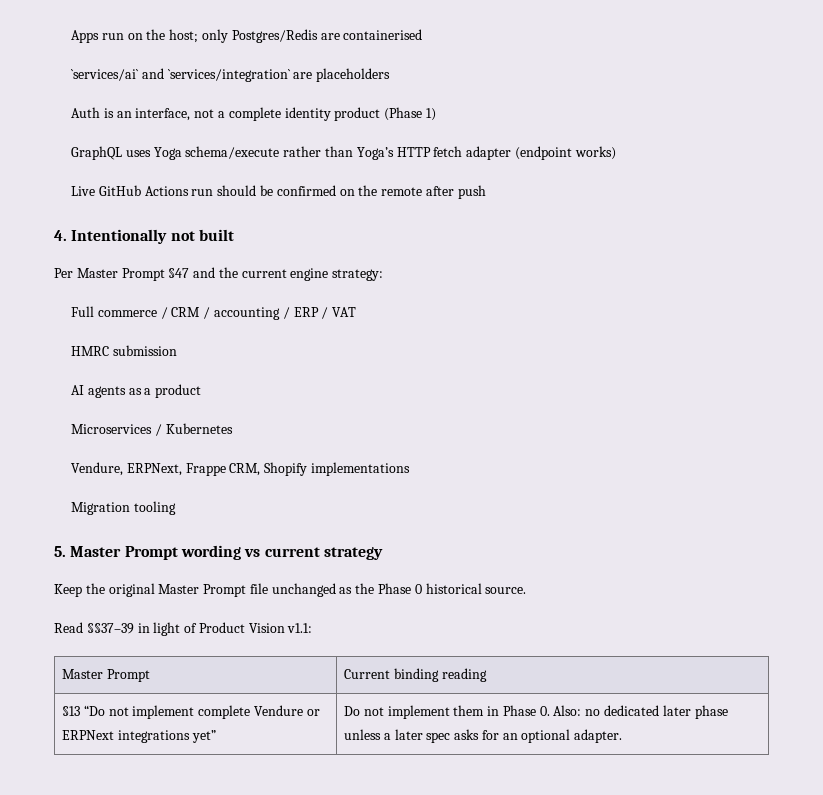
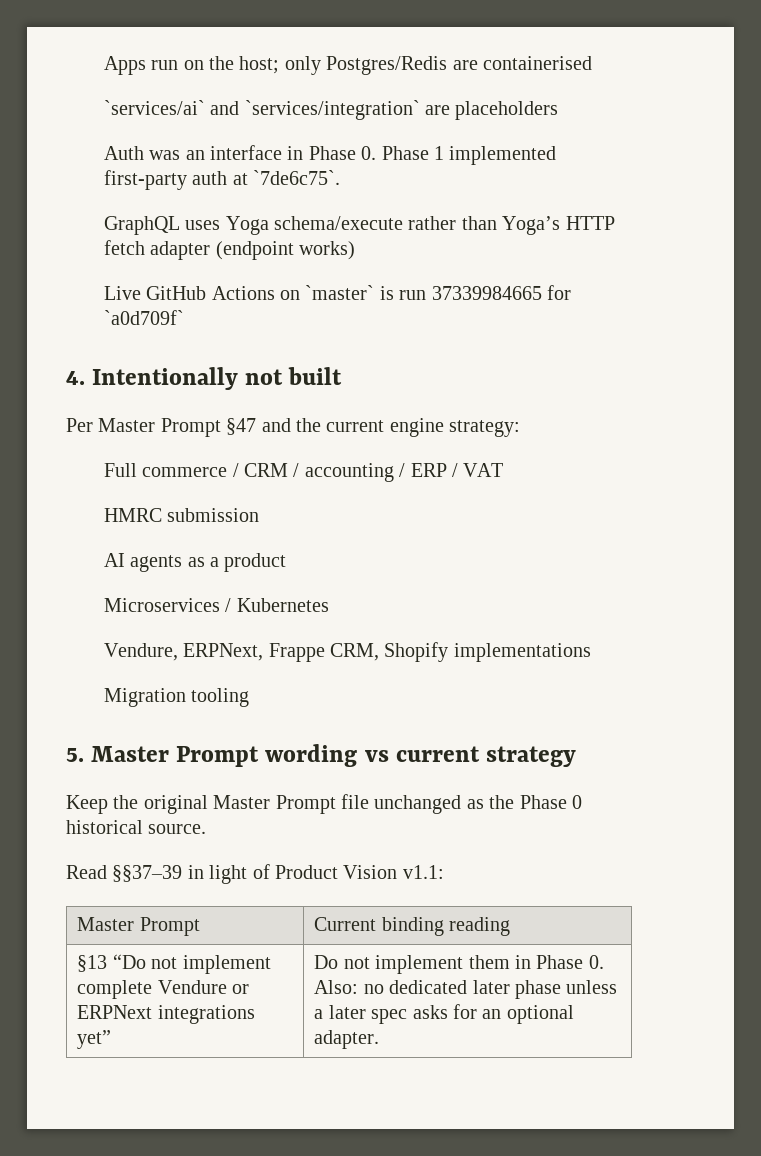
[103,107,436,121] is an interface, not a complete identity product (Phase 1) -> [149,145,557,165] [103,170,341,190] was an interface in Phase 0. Phase 1 implemented first-party auth at `7de6c75`.
[191,185,486,199] run should be confirmed on the remote after push -> [280,285,572,300] [103,310,184,325] on `master` is run 37339984665 for `a0d709f`

